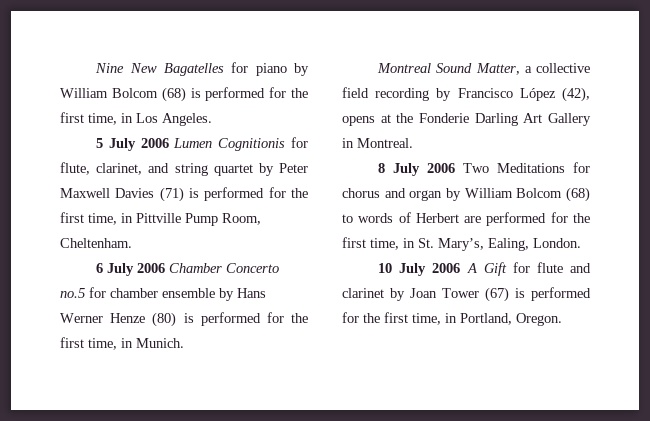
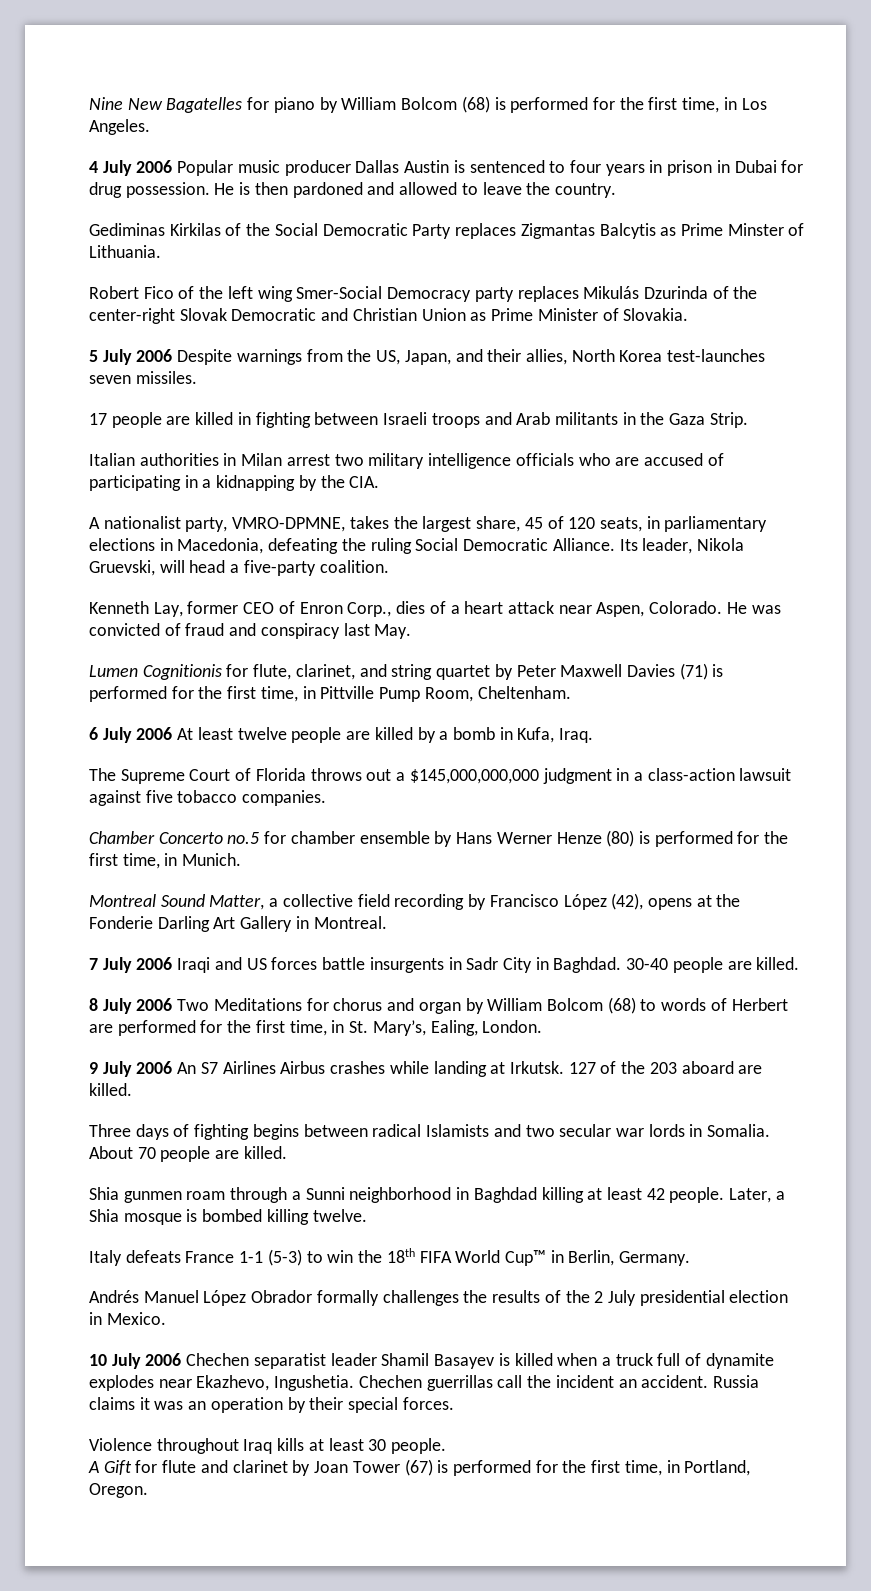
[96,138,169,151] 5 July 2006 -> [89,160,804,176] [89,182,616,198] [89,223,805,239] [89,245,161,258] [89,286,758,302] [89,308,689,324] [89,349,766,365] [89,371,197,384] [89,412,748,428] [89,453,724,469] [89,475,380,491] [89,516,768,532] [89,538,744,554] [89,560,389,576] [89,601,781,617] [89,623,412,639] 4 July 2006 Popular music producer Dallas Austin is sentenced to four years in prison in Dubai for drug possession. He is then pardoned and allowed to leave the country. // Gediminas Kirkilas of the Social Democratic Party replaces Zigmantas Balcytis as Prime Minster of Lithuania. // Robert Fico of the left wing Smer-Social Democracy party replaces Mikulás Dzurinda of the center-right Slovak Democratic and Christian Union as Prime Minister of Slovakia. // 5 July 2006 Despite warnings from the US, Japan, and their allies, North Korea test-launches seven missiles. // 17 people are killed in fighting between Israeli troops and Arab militants in the Gaza Strip. // Italian authorities in Milan arrest two military intelligence officials who are accused of participating in a kidnapping by the CIA. // A nationalist party, VMRO-DPMNE, takes the largest share, 45 of 120 seats, in parliamentary elections in Macedonia, defeating the ruling Social Democratic Alliance. Its leader, Nikola Gruevski, will head a five-party coalition. // Kenneth Lay, former CEO of Enron Corp., dies of a heart attack near Aspen, Colorado. He was convicted of fraud and conspiracy last May. //
(166, 268) none -> [177,727,594,743] [89,768,792,784] [89,790,327,806] At least twelve people are killed by a bomb in Kufa, Iraq. // The Supreme Court of Florida throws out a $145,000,000,000 judgment in a class-action lawsuit against five tobacco companies. //
(413, 143) none -> [89,957,800,973] // 7 July 2006 Iraqi and US forces battle insurgents in Sadr City in Baghdad. 30-40 people are killed.
[378,263,461,276] 10 July 2006 -> [89,1061,763,1077] [89,1083,132,1096] [89,1124,771,1140] [89,1146,287,1162] [89,1187,785,1203] [89,1209,367,1225] [89,1248,691,1266] [89,1290,789,1306] [89,1312,166,1325] [89,1353,774,1369] [89,1375,759,1391] [89,1397,454,1413] [89,1438,447,1454] 9 July 2006 An S7 Airlines Airbus crashes while landing at Irkutsk. 127 of the 203 aboard are killed. // Three days of fighting begins between radical Islamists and two secular war lords in Somalia. About 70 people are killed. // Shia gunmen roam through a Sunni neighborhood in Baghdad killing at least 42 people. Later, a Shia mosque is bombed killing twelve. // Italy defeats France 1-1 (5-3) to win the 18th FIFA World Cup™ in Berlin, Germany. // Andrés Manuel López Obrador formally challenges the results of the 2 July presidential election in Mexico. // 10 July 2006 Chechen separatist leader Shamil Basayev is killed when a truck full of dynamite explodes near Ekazhevo, Ingushetia. Chechen guerrillas call the incident an accident. Russia claims it was an operation by their special forces. // Violence throughout Iraq kills at least 30 people. //

